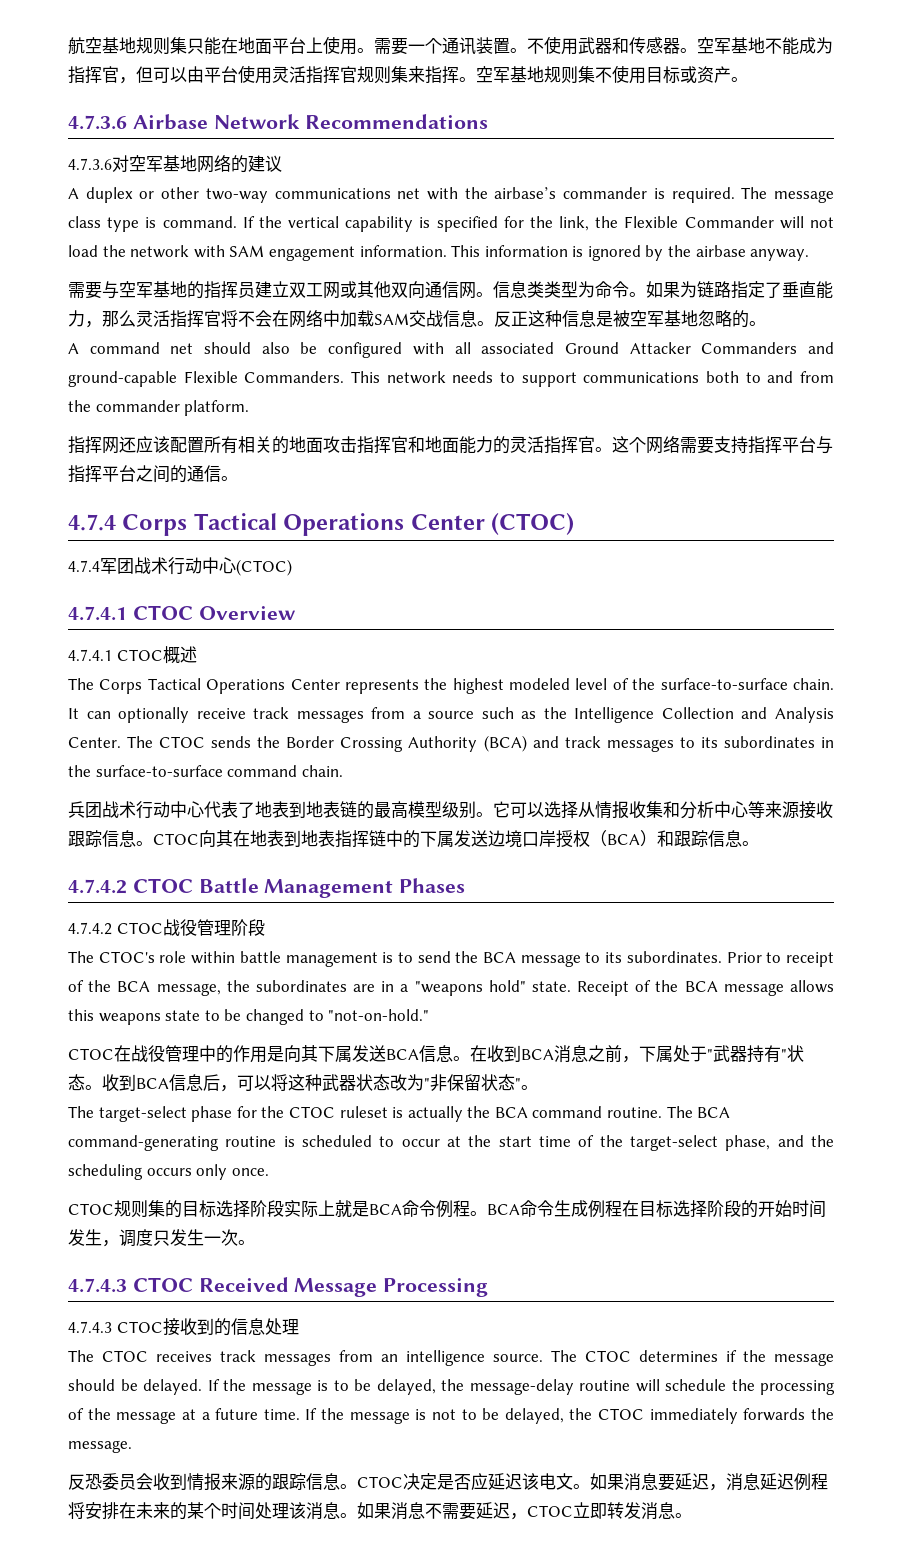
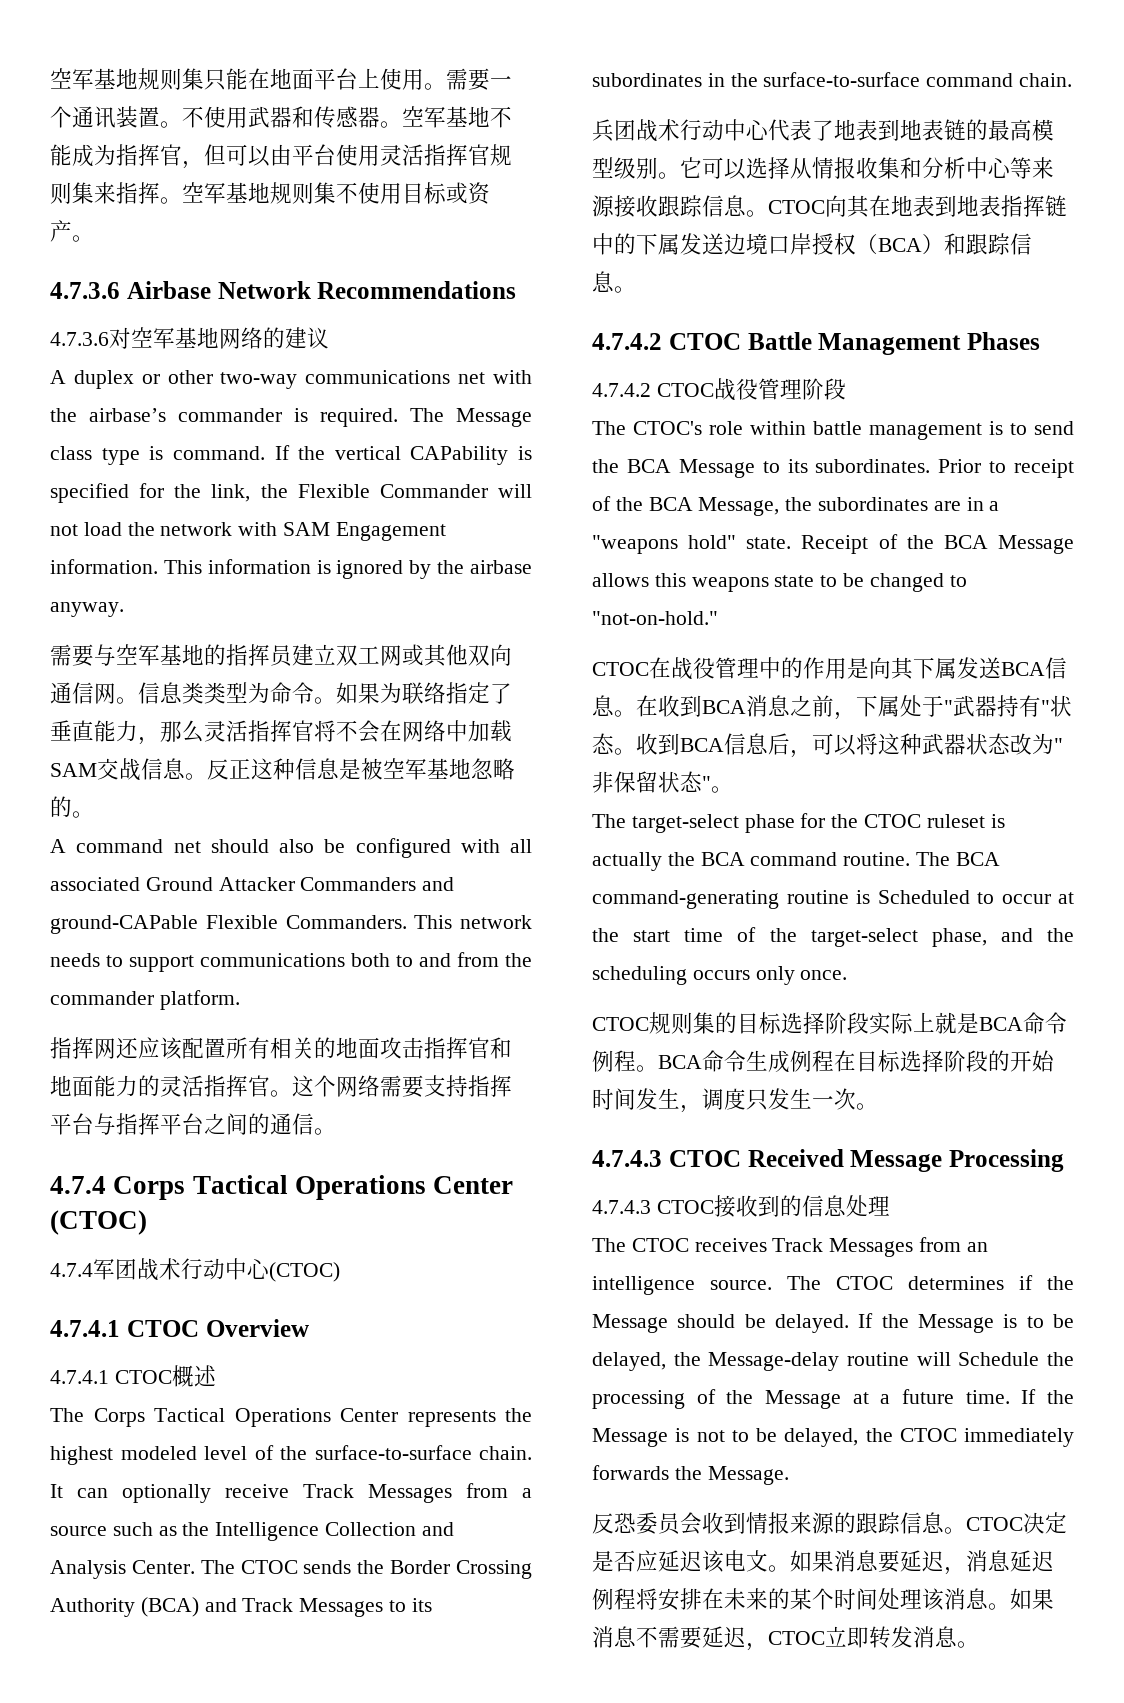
[68,37,102,54] 航空 -> [50,68,94,90] 空军
[773,190,834,203] message -> [456,408,532,427] Message
[345,216,414,232] capability -> [410,446,509,465] CAPability
[268,246,355,261] engagement -> [335,522,446,541] Engagement
[697,281,731,298] 链路 -> [402,682,446,704] 联络
[68,371,177,387] ground-capable -> [50,915,198,934] ground-CAPable
[253,707,364,723] track messages -> [303,1484,452,1503] Track Messages
[564,736,674,752] track messages -> [242,1598,384,1617] Track Messages
[520,954,581,967] message -> [678,459,755,478] Message
[156,983,221,996] message, -> [698,497,780,516] Message,
[723,983,784,996] message -> [998,535,1074,554] Message
[302,1135,372,1147] scheduled -> [877,890,970,904] Scheduled
[220,1350,331,1366] track messages -> [772,1238,914,1257] Track Messages
[774,1353,834,1366] message -> [592,1314,668,1333] Message
[251,1382,312,1395] message -> [918,1314,994,1333] Message
[469,1379,574,1395] message-delay -> [708,1352,840,1371] Message-delay
[665,1379,726,1391] schedule -> [958,1352,1040,1366] Schedule
[116,1411,177,1424] message -> [765,1390,841,1409] Message
[349,1411,410,1424] message -> [592,1428,668,1447] Message
[68,1440,132,1453] message. -> [707,1466,789,1485] Message.

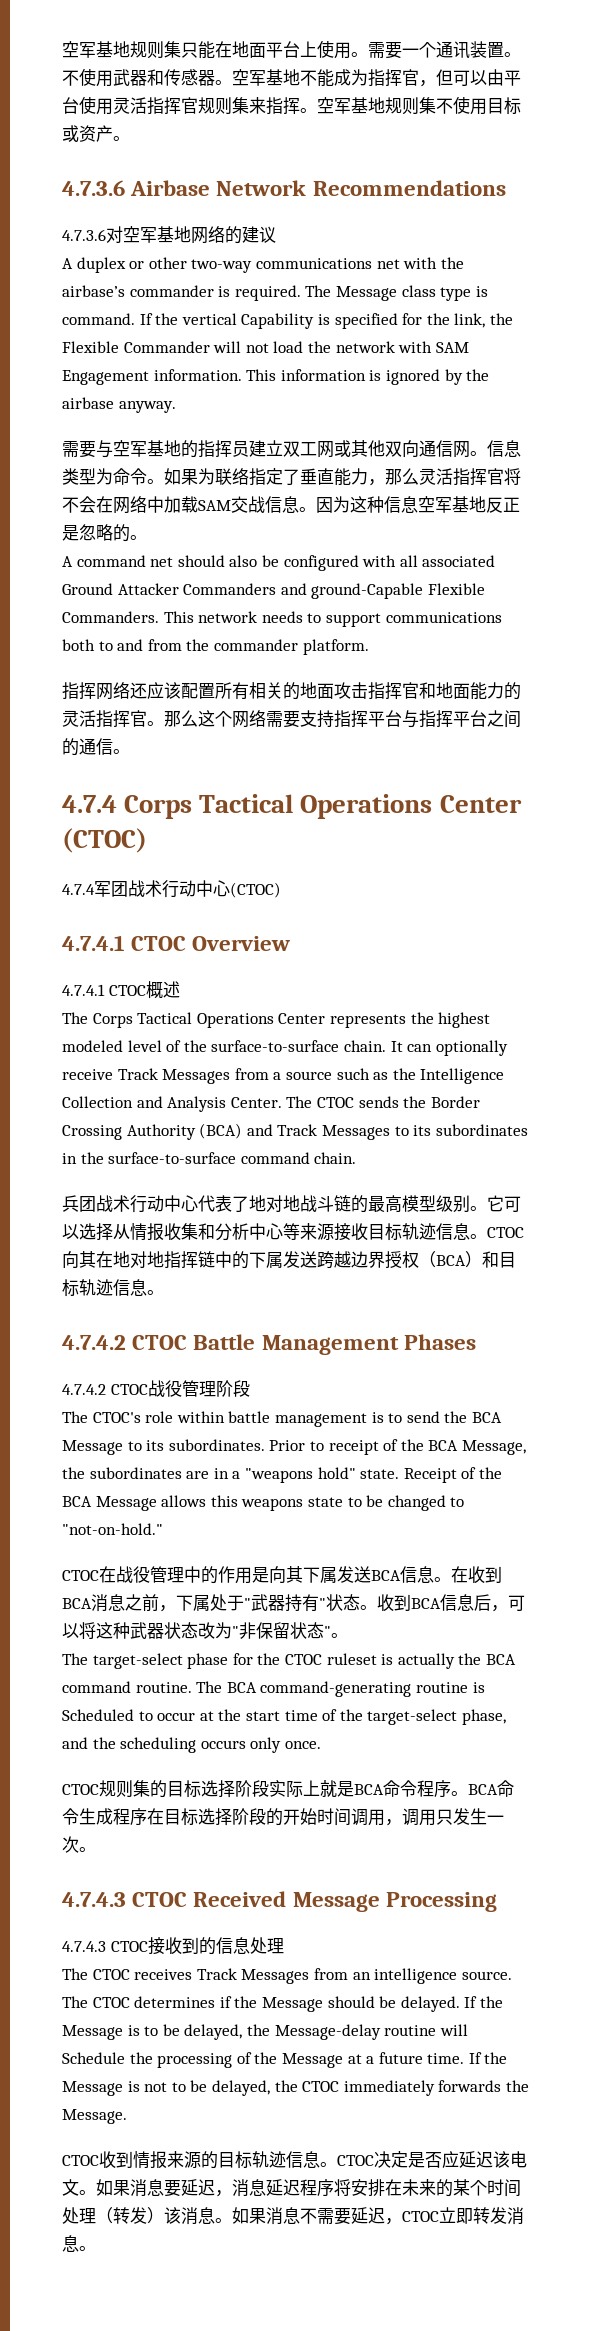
[410,446,509,465] CAPability -> [241,313,315,329] Capability
[204,682,226,704] 类 -> (79, 476) none
[207,758,251,780] 反正 -> [316,496,350,513] 因为
[339,758,471,780] 是被空军基地 -> [418,496,520,513] [62,525,79,541] 空军基地反正是
[50,915,198,934] ground-CAPable -> [311,583,424,599] ground-Capable
(116, 1048) none -> [113,682,130,699] 络
(292, 1093) none -> [164,710,198,727] 那么
[856,119,944,141] 表到地表 -> [266,1195,334,1213] 对地战斗
[658,195,702,217] 跟踪 -> [368,1223,436,1241] 目标轨迹
[913,195,1001,217] 表到地表 -> [130,1251,164,1268] 对地
[724,233,812,255] 边境口岸 -> [317,1251,385,1269] 跨越边界
[966,233,1010,255] 跟踪 -> [499,1252,516,1268] [62,1279,113,1297] 目标轨迹
[592,1050,636,1072] 例程 -> [417,1780,451,1798] 程序
[790,1050,834,1072] 例程 -> [113,1808,147,1826] 程序
[636,1088,746,1113] 发生，调度 -> [351,1808,436,1826] 调用，调用
[592,1512,702,1535] 反恐委员会 -> [62,2155,99,2166] CTOC
[856,1512,900,1534] 跟踪 -> [218,2151,286,2169] 目标轨迹
[592,1588,636,1610] 例程 -> [300,2179,334,2197] 程序
(922, 1599) none -> [96,2207,164,2224] （转发）

